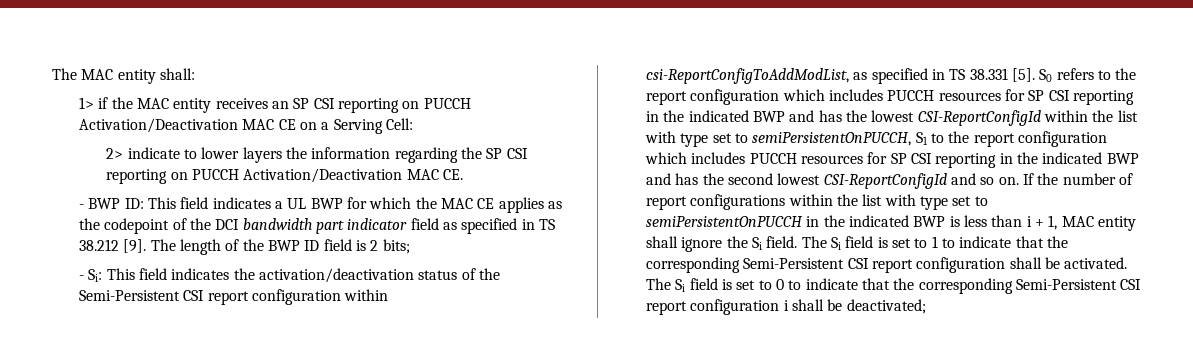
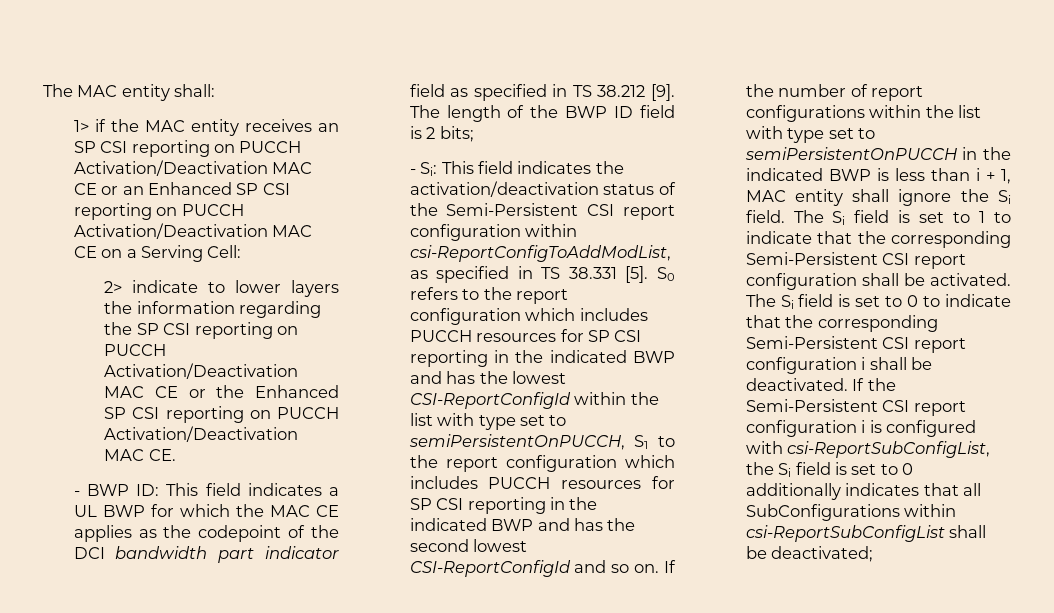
(296, 124) none -> [101,182,290,195] [73,203,244,220] [73,223,313,239] [73,246,97,258] or an Enhanced SP CSI reporting on PUCCH Activation/Deactivation MAC CE
(439, 174) none -> [154,385,339,398] [104,406,339,423] [104,426,299,442] [104,449,145,461] CE or the Enhanced SP CSI reporting on PUCCH Activation/Deactivation MAC
(843, 305) none -> [745,378,896,391] [745,399,966,416] [745,420,977,437] [745,441,991,458] [745,462,914,477] [745,483,982,500] [745,504,957,521] [745,525,987,542] [745,546,767,559] deactivated. If the Semi-Persistent CSI report configuration i is configured with csi-ReportSubConfigList, the Si field is set to 0 additionally indicates that all SubConfigurations within csi-ReportSubConfigList shall be

